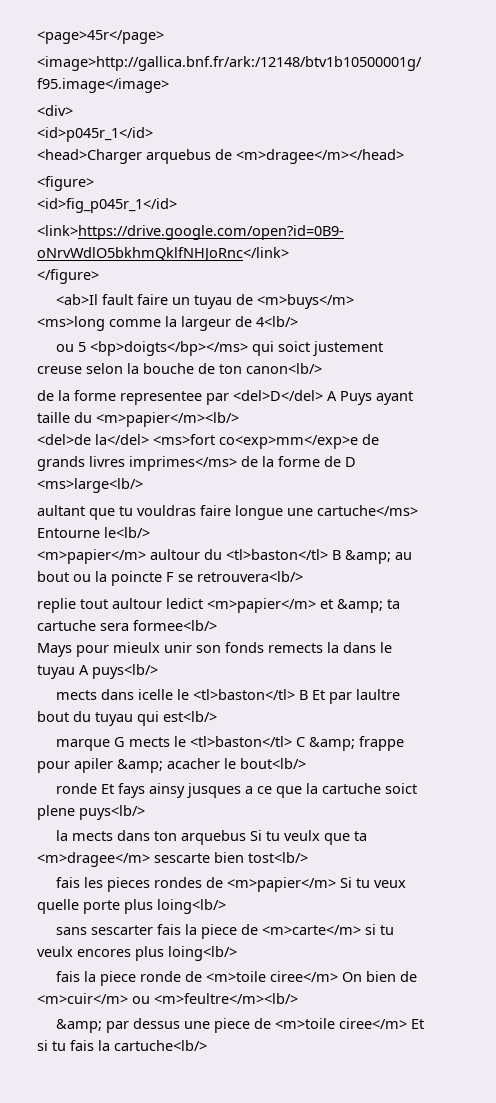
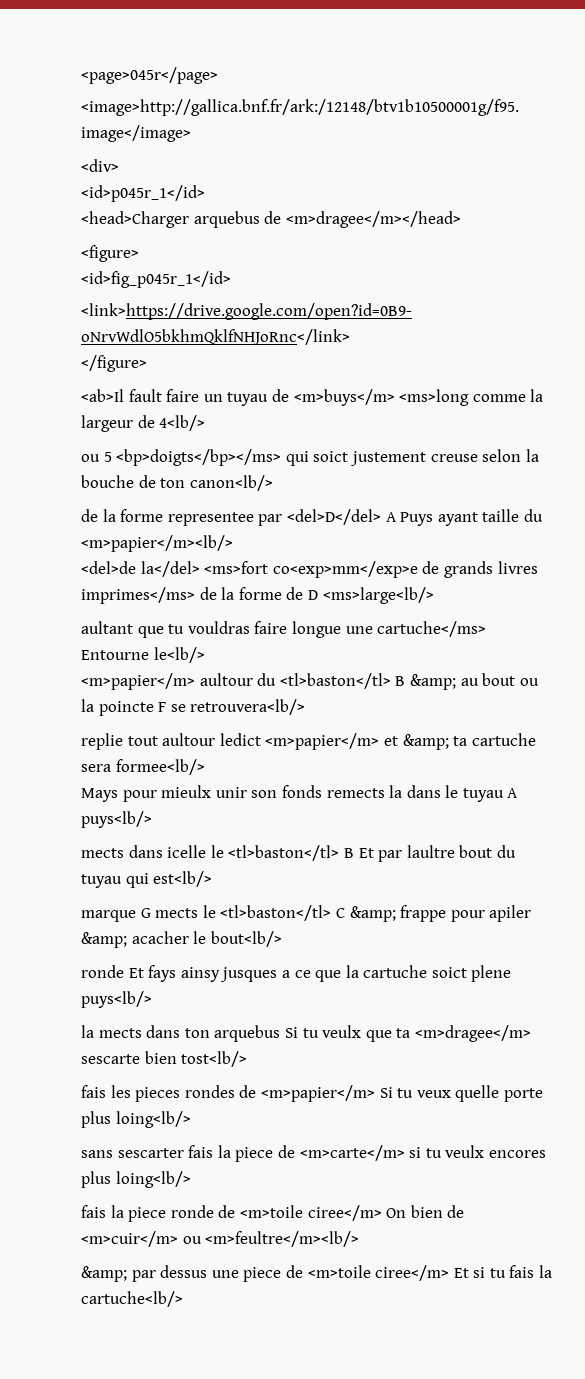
[37,30,164,44] <page>45r</page> -> [81,67,218,84] <page>045r</page>

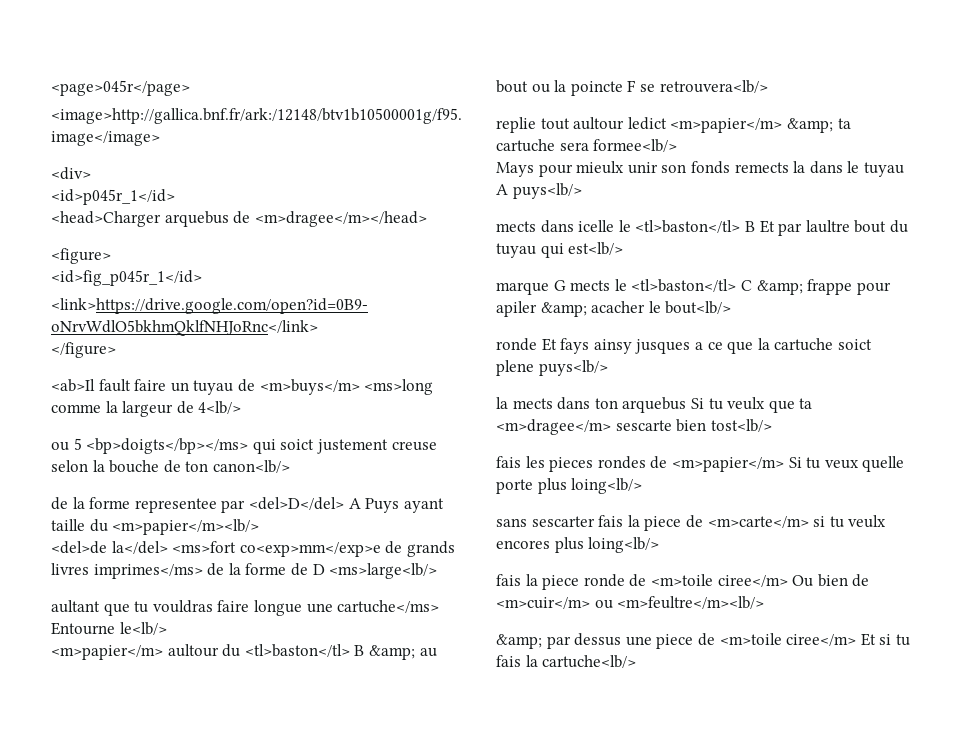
[383,736,398,746] et -> (783, 125) none
[386,1208,407,1218] On -> [792,575,814,587] Ou

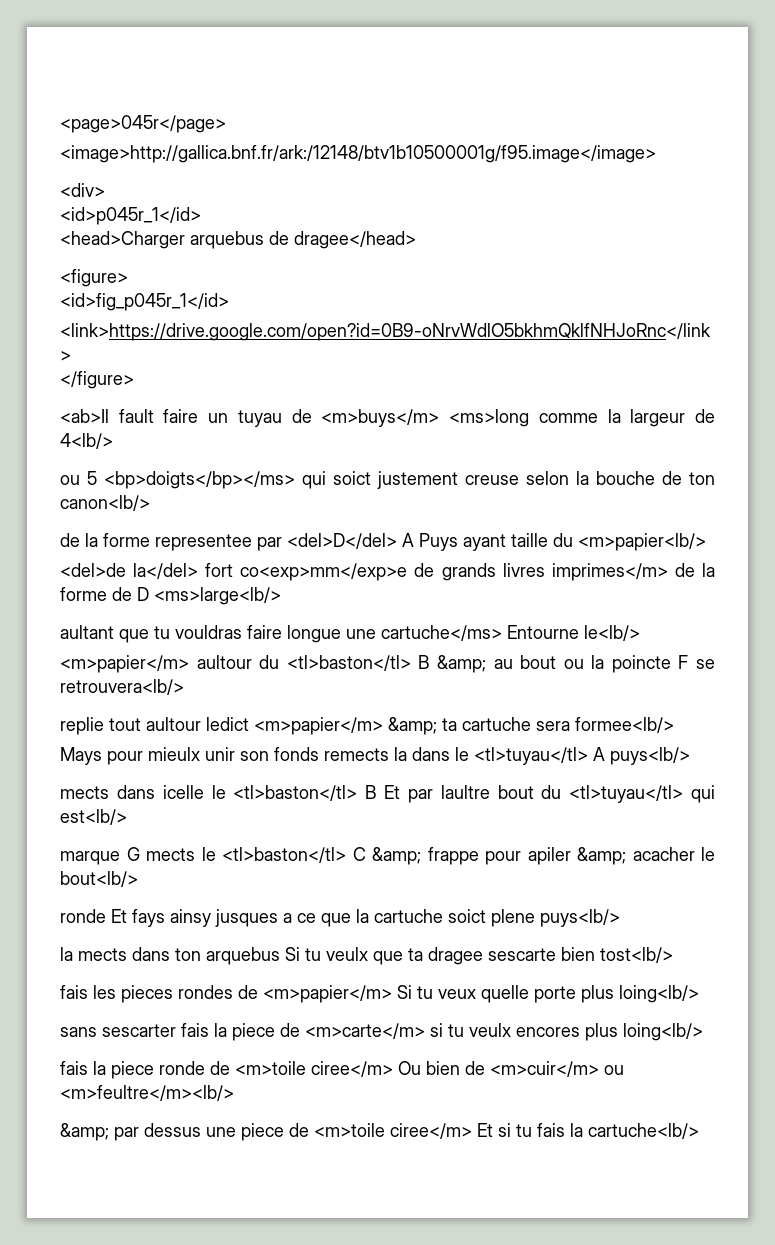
[254,211,427,227] <m>dragee</m></head> -> [294,231,416,249] dragee</head>
[112,519,260,535] <m>papier</m><lb/> -> [578,533,706,551] <m>papier<lb/>
[172,541,237,553] <ms>fort -> [205,563,234,577] fort
[93,564,203,579] imprimes</ms> -> [551,563,668,581] imprimes</m>
[863,162,904,177] tuyau -> [474,747,588,765] <tl>tuyau</tl>
[496,243,536,258] tuyau -> [569,785,684,803] <tl>tuyau</tl>
[496,419,611,435] <m>dragee</m> -> [428,947,483,965] dragee

